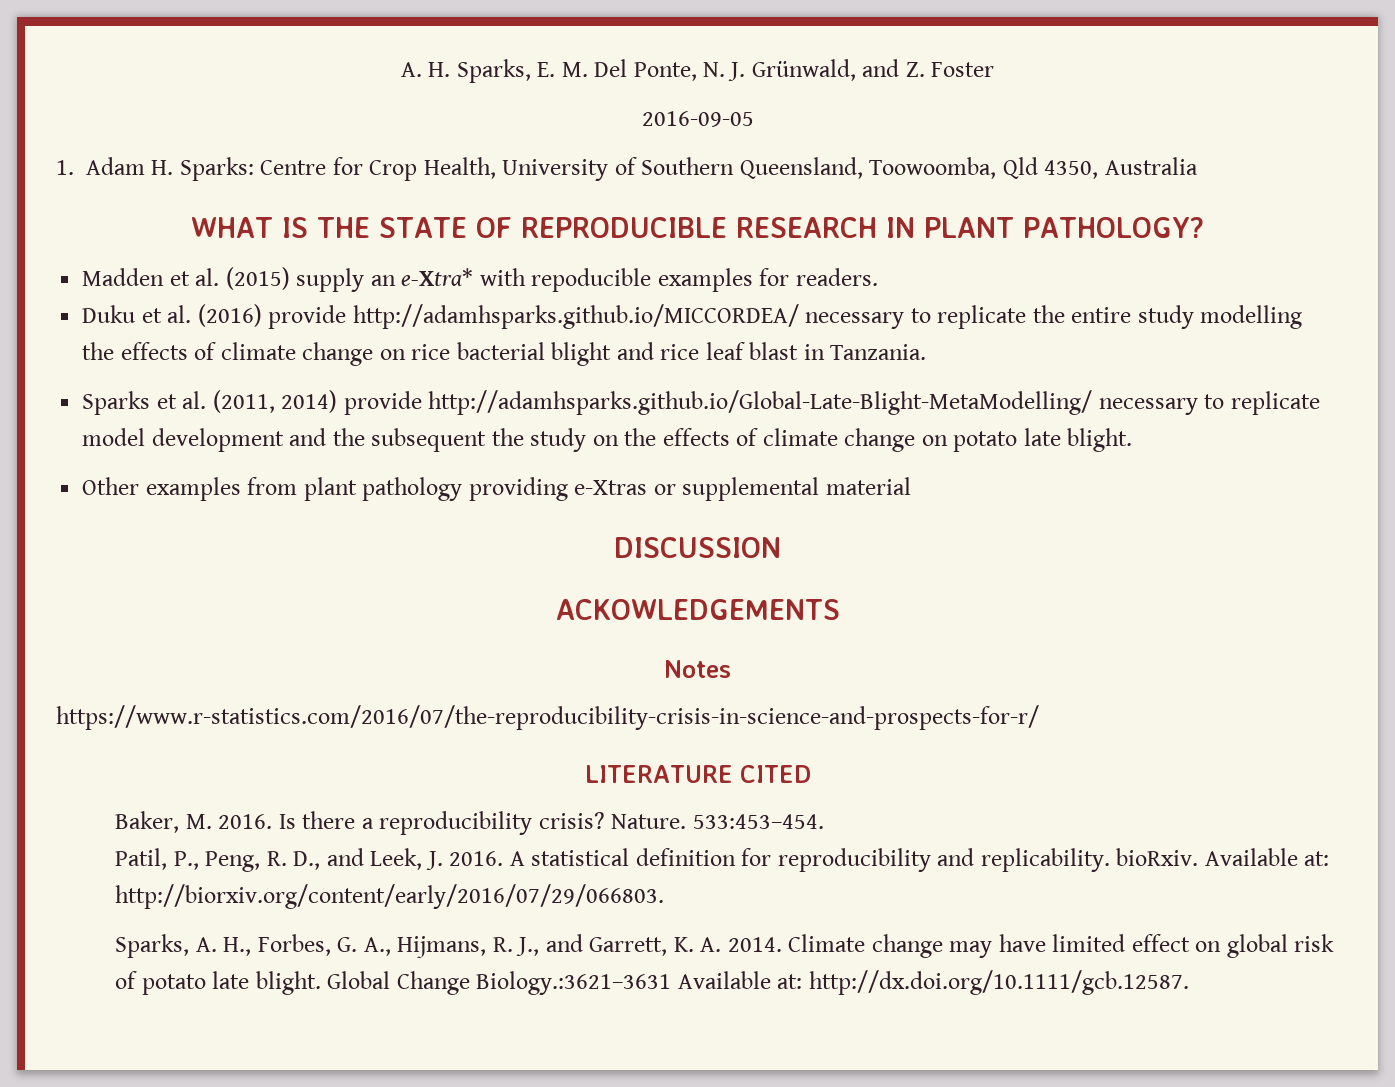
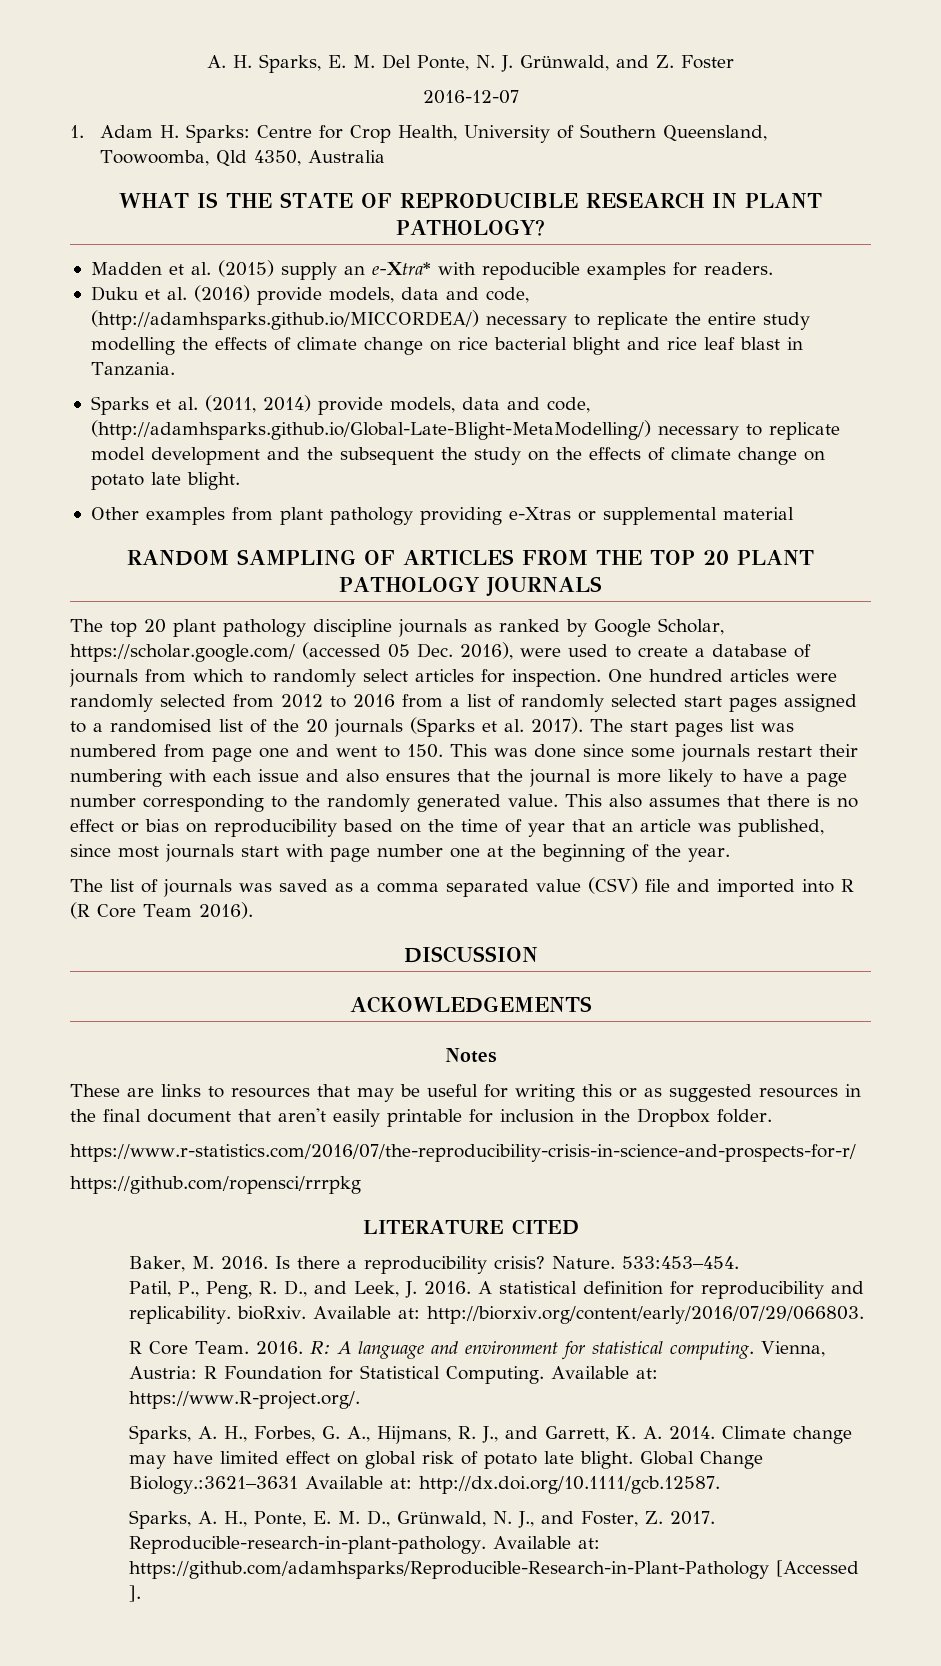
[641,111,754,127] 2016-09-05 -> [422,90,519,104] 2016-12-07
[352,304,799,329] http://adamhsparks.github.io/MICCORDEA/ -> [328,287,529,303] [90,310,479,330] models, data and code, (http://adamhsparks.github.io/MICCORDEA/)
[428,390,1093,415] http://adamhsparks.github.io/Global-Late-Blight-MetaModelling/ -> [389,397,590,413] [90,420,651,440] models, data and code, (http://adamhsparks.github.io/Global-Late-Blight-MetaModelling/)
[614,537,781,558] [555,599,840,620] [664,660,731,678] DISCUSSION // ACKOWLEDGEMENTS // Notes -> [127,549,814,566] [339,576,602,597] [70,618,724,637] [70,642,811,662] [69,669,837,687] [70,694,857,712] [70,717,794,737] [70,744,858,762] [70,769,847,787] [70,794,858,812] [70,819,824,837] [70,844,730,862] [70,877,854,897] [70,902,253,919] [403,946,538,963] [349,996,592,1013] [444,1048,497,1063] [70,1084,861,1102] [70,1108,772,1127] RANDOM SAMPLING OF ARTICLES FROM THE TOP 20 PLANT PATHOLOGY JOURNALS // The top 20 plant pathology discipline journals as ranked by Google Scholar, https://scholar.google.com/ (accessed 05 Dec. 2016), were used to create a database of journals from which to randomly select articles for inspection. One hundred articles were randomly selected from 2012 to 2016 from a list of randomly selected start pages assigned to a randomised list of the 20 journals (Sparks et al. 2017). The start pages list was numbered from page one and went to 150. This was done since some journals restart their numbering with each issue and also ensures that the journal is more likely to have a page number corresponding to the randomly generated value. This also assumes that there is no effect or bias on reproducibility based on the time of year that an article was published, since most journals start with page number one at the beginning of the year. // The list of journals was saved as a comma separated value (CSV) file and imported into R (R Core Team 2016). // DISCUSSION // ACKOWLEDGEMENTS // Notes // These are links to resources that may be useful for writing this or as suggested resources in the final document that aren't easily printable for inclusion in the Dropbox folder.
(1039, 717) none -> [70,1176,361,1194] // https://github.com/ropensci/rrrpkg
(665, 896) none -> [129,1341,826,1360] [129,1365,659,1384] [129,1391,361,1409] // R Core Team. 2016. R: A language and environment for statistical computing. Vienna, Austria: R Foundation for Statistical Computing. Available at: https://www.R-project.org/.
(1189, 982) none -> [129,1510,716,1529] [129,1536,601,1554] [129,1560,860,1579] [129,1585,142,1602] // Sparks, A. H., Ponte, E. M. D., Grünwald, N. J., and Foster, Z. 2017. Reproducible-research-in-plant-pathology. Available at: https://github.com/adamhsparks/Reproducible-Research-in-Plant-Pathology [Accessed ].

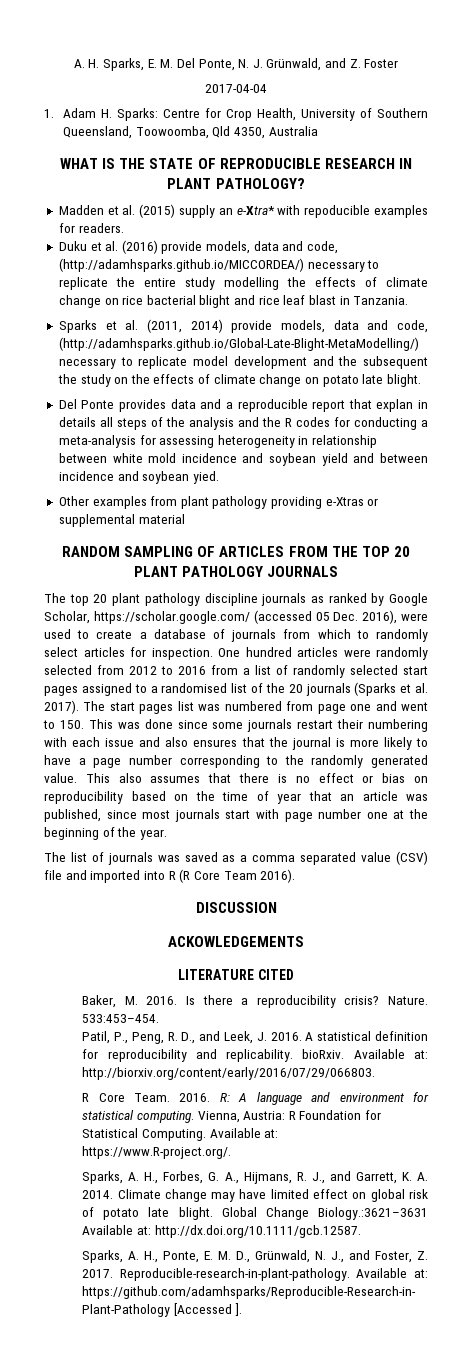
[422,90,519,104] 2016-12-07 -> [205,84,267,93] 2017-04-04
(240, 481) none -> [58,399,429,412] [58,417,428,430] [58,435,378,448] [58,453,428,466] [58,471,219,484] // Del Ponte provides data and a reproducible report that explan in details all steps of the analysis and the R codes for conducting a meta-analysis for assessing heterogeneity in relationship between white mold incidence and soybean yield and between incidence and soybean yied.
[444,1048,497,1063] [70,1084,861,1102] [70,1108,772,1127] [70,1144,856,1162] [70,1176,361,1194] // Notes // These are links to resources that may be useful for writing this or as suggested resources in the final document that aren't easily printable for inclusion in the Dropbox folder. // https://www.r-statistics.com/2016/07/the-reproducibility-crisis-in-science-and-prospects-for-r/ // https://github.com/ropensci/rrrpkg -> (304, 941) none

